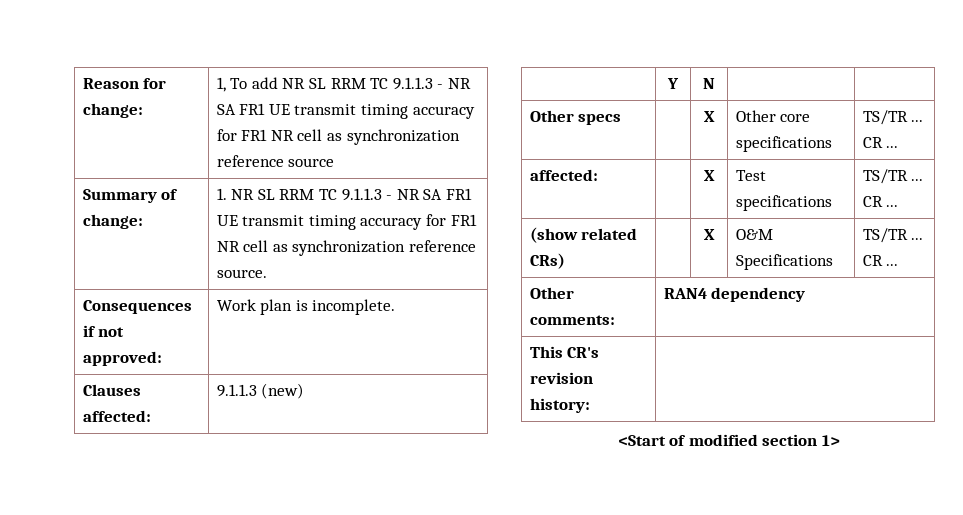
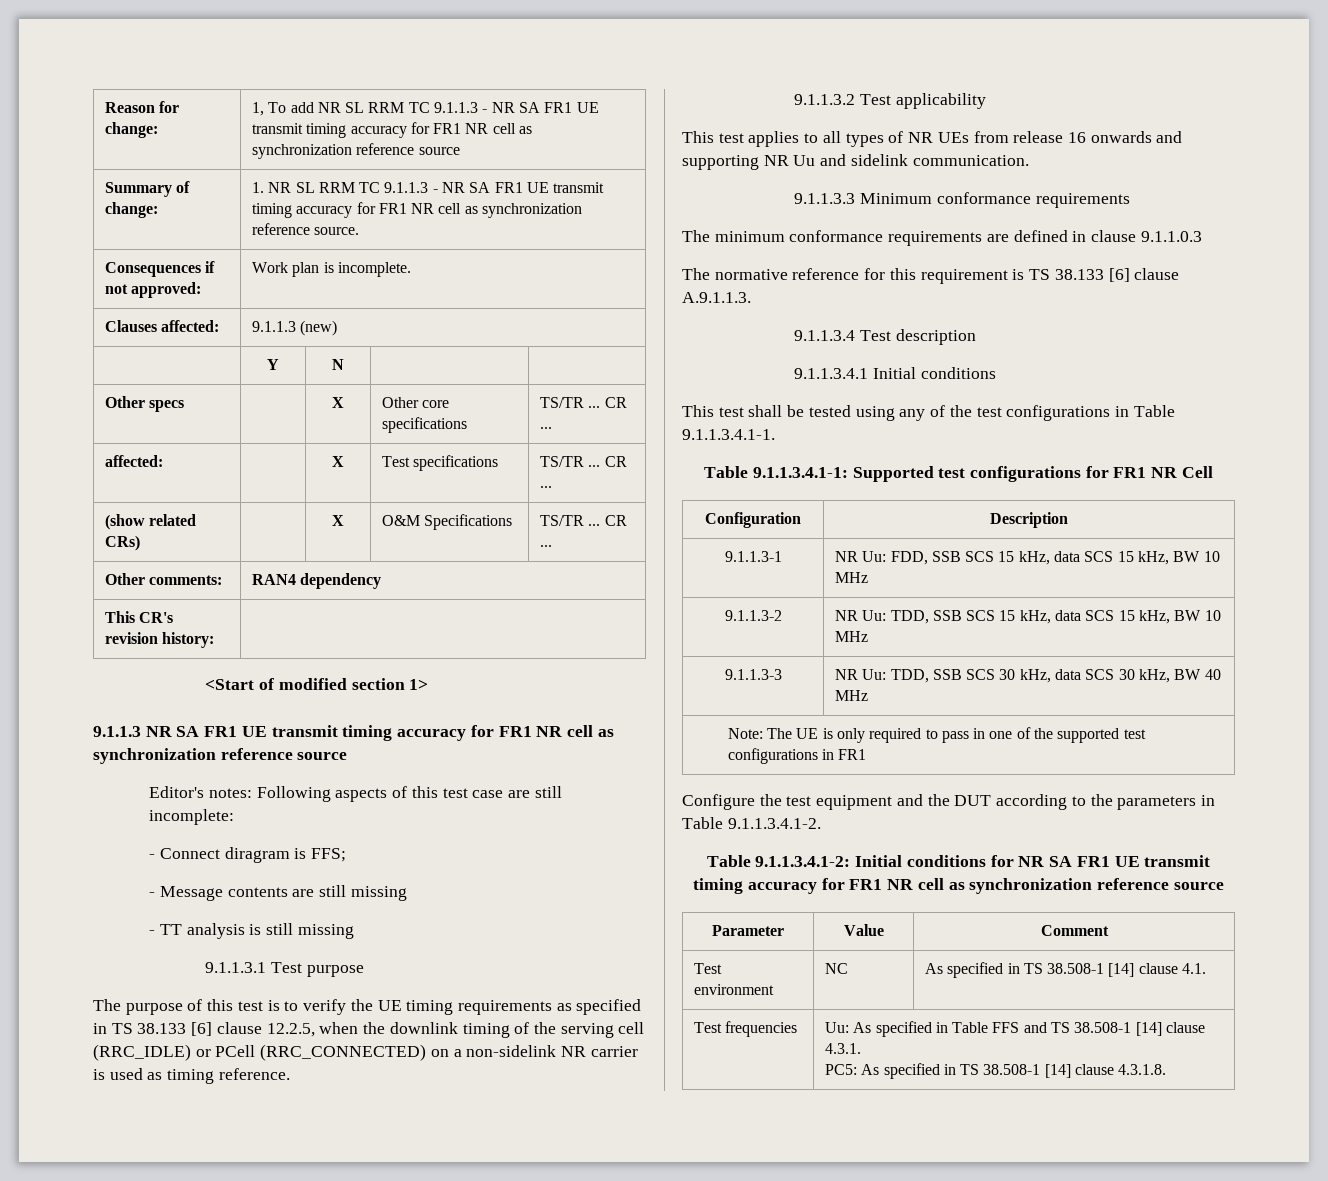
(841, 440) none -> [93,725,614,741] [93,748,348,764] [149,786,562,802] [149,809,235,825] [149,847,347,863] [149,885,407,901] [149,923,354,939] [205,962,364,977] [93,999,642,1015] [93,1022,645,1038] [93,1044,638,1061] [93,1068,290,1084] [794,93,986,109] [682,131,1183,147] [682,154,1029,170] [794,192,1130,208] [682,230,1202,246] [682,268,1180,284] [682,292,751,303] [794,329,976,345] [794,367,996,379] [682,405,1175,421] [682,429,775,440] [704,466,1213,482] [705,512,801,528] [990,512,1068,528] [724,551,782,562] [834,551,1220,565] [834,572,868,583] [724,610,782,621] [834,610,1221,624] [834,631,868,642] [724,669,782,680] [834,669,1221,683] [834,690,868,701] [727,727,1146,743] [727,748,867,764] [682,794,1215,810] [682,817,821,829] [706,855,1211,867] [693,878,1224,894] [712,925,784,936] [843,924,884,936] [1040,925,1109,936] [693,963,722,974] [693,984,774,995] [824,963,848,974] [924,962,1207,978] [693,1021,798,1037] [824,1021,1206,1037] [824,1043,861,1054] [824,1063,1167,1079] // 9.1.1.3 NR SA FR1 UE transmit timing accuracy for FR1 NR cell as synchronization reference source // Editor's notes: Following aspects of this test case are still incomplete: // - Connect diragram is FFS; // - Message contents are still missing // - TT analysis is still missing // 9.1.1.3.1 Test purpose // The purpose of this test is to verify the UE timing requirements as specified in TS 38.133 [6] clause 12.2.5, when the downlink timing of the serving cell (RRC_IDLE) or PCell (RRC_CONNECTED) on a non-sidelink NR carrier is used as timing reference. // 9.1.1.3.2 Test applicability // This test applies to all types of NR UEs from release 16 onwards and supporting NR Uu and sidelink communication. // 9.1.1.3.3 Minimum conformance requirements // The minimum conformance requirements are defined in clause 9.1.1.0.3 // The normative reference for this requirement is TS 38.133 [6] clause A.9.1.1.3. // 9.1.1.3.4 Test description // 9.1.1.3.4.1 Initial conditions // This test shall be tested using any of the test configurations in Table 9.1.1.3.4.1-1. // Table 9.1.1.3.4.1-1: Supported test configurations for FR1 NR Cell // Configuration | Description // 9.1.1.3-1 | NR Uu: FDD, SSB SCS 15 kHz, data SCS 15 kHz, BW 10 MHz // 9.1.1.3-2 | NR Uu: TDD, SSB SCS 15 kHz, data SCS 15 kHz, BW 10 MHz // 9.1.1.3-3 | NR Uu: TDD, SSB SCS 30 kHz, data SCS 30 kHz, BW 40 MHz // Note: The UE is only required to pass in one of the supported test configurations in FR1 // Configure the test equipment and the DUT according to the parameters in Table 9.1.1.3.4.1-2. // Table 9.1.1.3.4.1-2: Initial conditions for NR SA FR1 UE transmit timing accuracy for FR1 NR cell as synchronization reference source // Parameter | Value | Comment // Test environment | NC | As specified in TS 38.508-1 [14] clause 4.1. // Test frequencies | Uu: As specified in Table FFS and TS 38.508-1 [14] clause 4.3.1. // PC5: As specified in TS 38.508-1 [14] clause 4.3.1.8.

